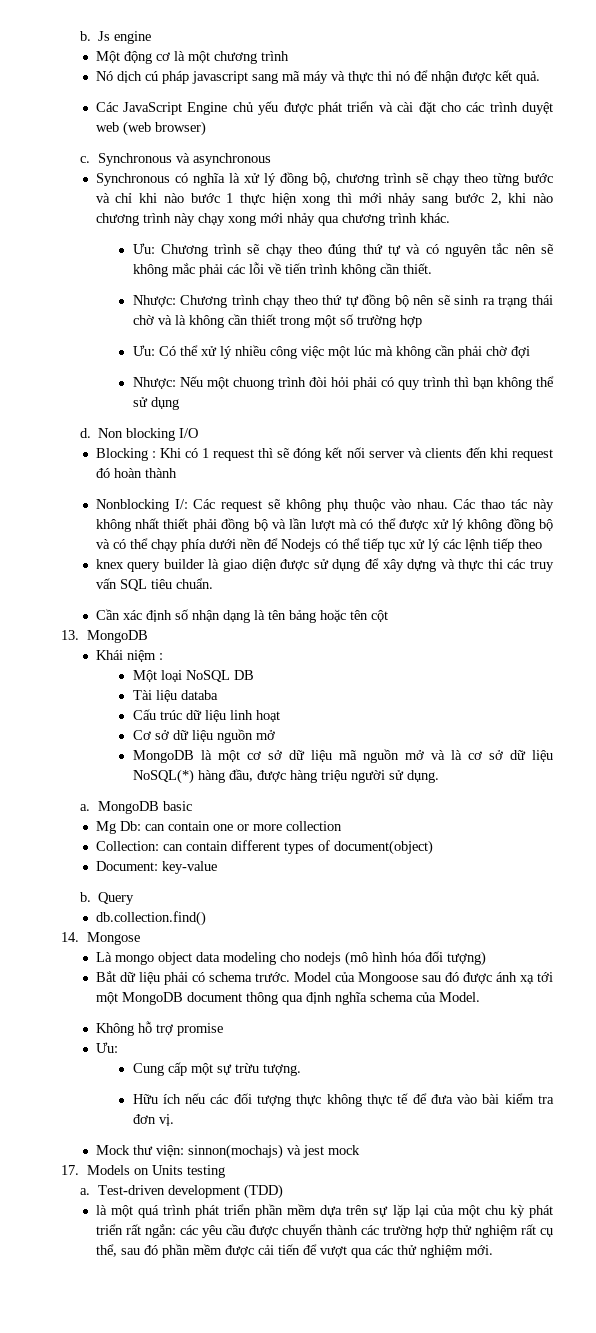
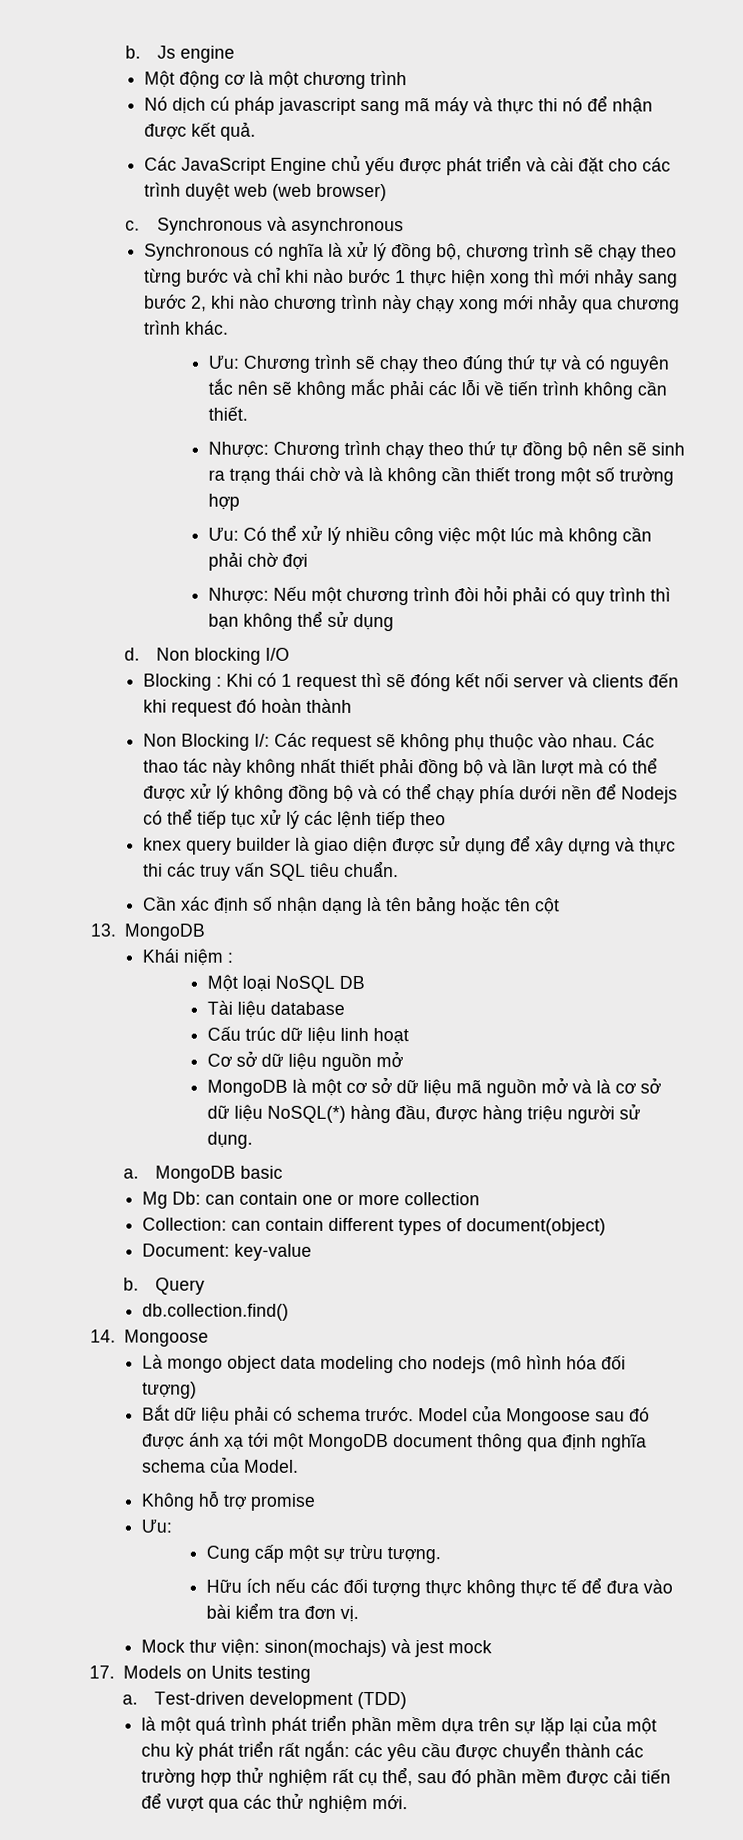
[232,377,274,390] chuong -> [345,587,409,606] chương
[95,499,169,512] Nonblocking -> [142,733,250,751] Non Blocking
[180,690,218,700] databa -> [269,1001,345,1015] database
[86,932,140,945] Mongose -> [124,1329,210,1347] Mongoose
[187,1144,283,1159] sinnon(mochajs) -> [263,1639,387,1658] sinon(mochajs)

